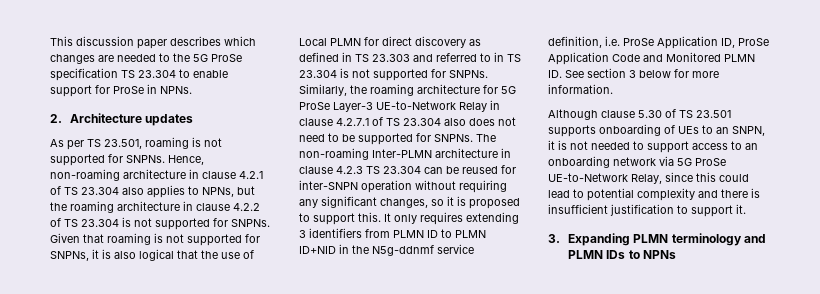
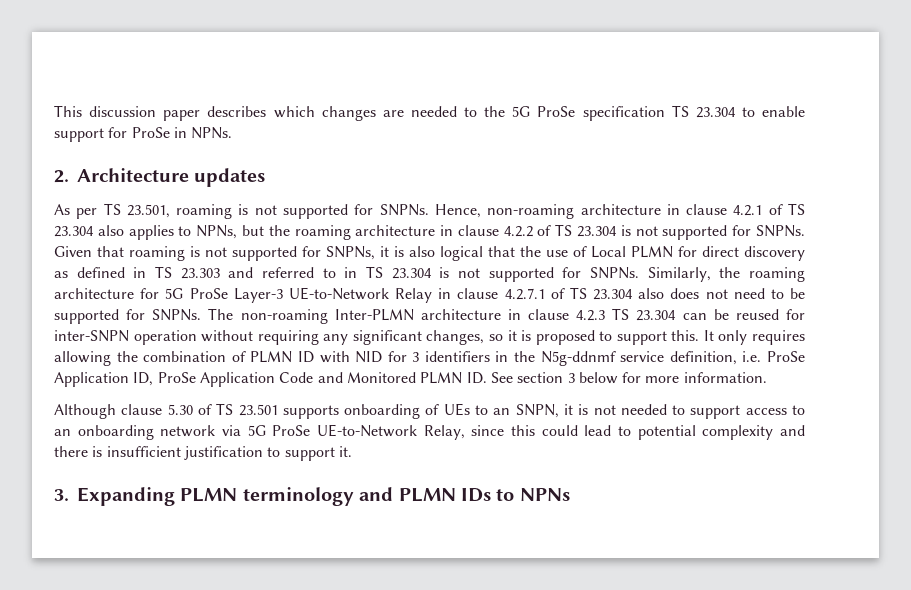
[466,212,519,224] [299,228,486,238] [299,246,336,254] extending 3 identifiers from PLMN ID to PLMN ID+NID -> [54,351,490,366] allowing the combination of PLMN ID with NID for 3 identifiers

